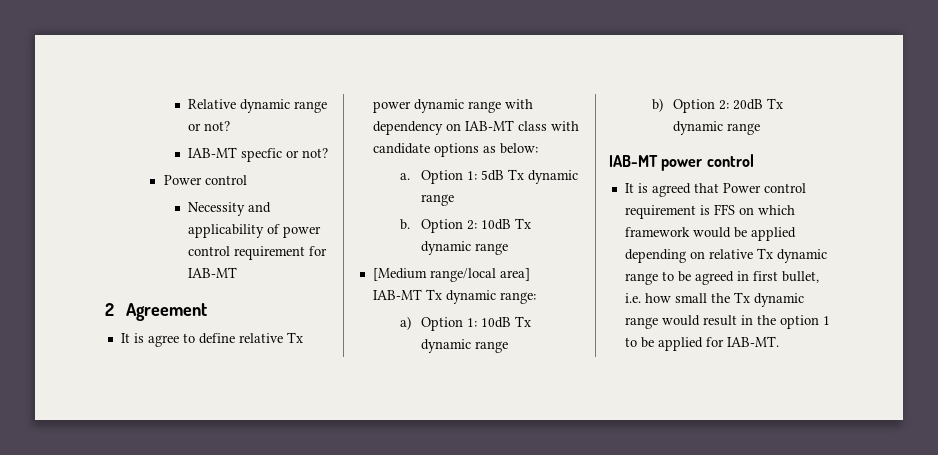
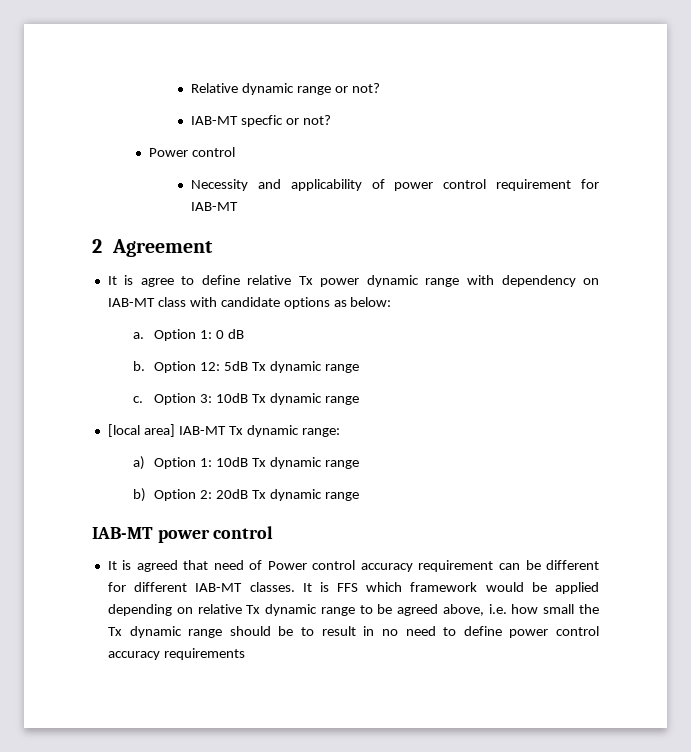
(477, 175) none -> [216,329,244,339] [133,361,221,373] 0 dB // b. Option 12:
[399,218,531,233] [420,241,508,255] [372,268,496,282] b. Option 2: 10dB Tx dynamic range // [Medium range/local -> [133,393,359,405] [107,424,140,437] c. Option 3: 10dB Tx dynamic range // [local
[722,183,806,193] [624,205,696,219] Power control requirement -> [213,560,599,572] [107,582,312,592] need of Power control accuracy requirement can be different for different IAB-MT classes. It
[738,207,754,215] on -> (359, 587) none
[736,271,819,283] in first bullet, -> [442,604,484,616] above,
[661,315,830,329] [624,336,779,351] would result in the option 1 to be applied for IAB-MT. -> [229,626,600,638] [107,648,245,660] should be to result in no need to define power control accuracy requirements

